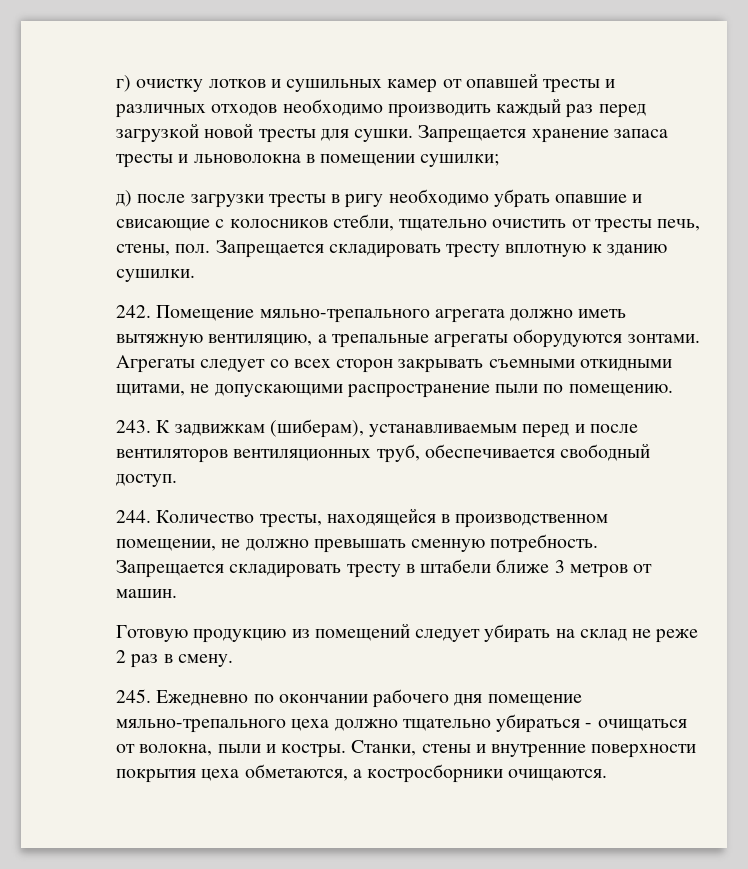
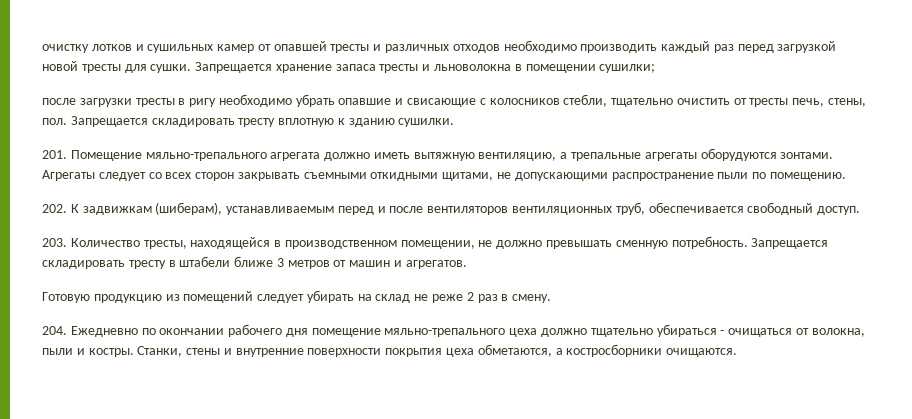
[116,75,131,92] г) -> (42, 48) none
[116,190,132,207] д) -> (656, 68) none
[116,305,151,318] 242. -> [42,150,67,159] 201.
[116,420,151,433] 243. -> [42,204,67,213] 202.
[116,510,151,523] 244. -> [42,238,67,247] 203.
[116,589,177,598] машин. -> [349,260,467,269] машин и агрегатов.
[116,689,151,703] 245. -> [42,326,67,335] 204.

